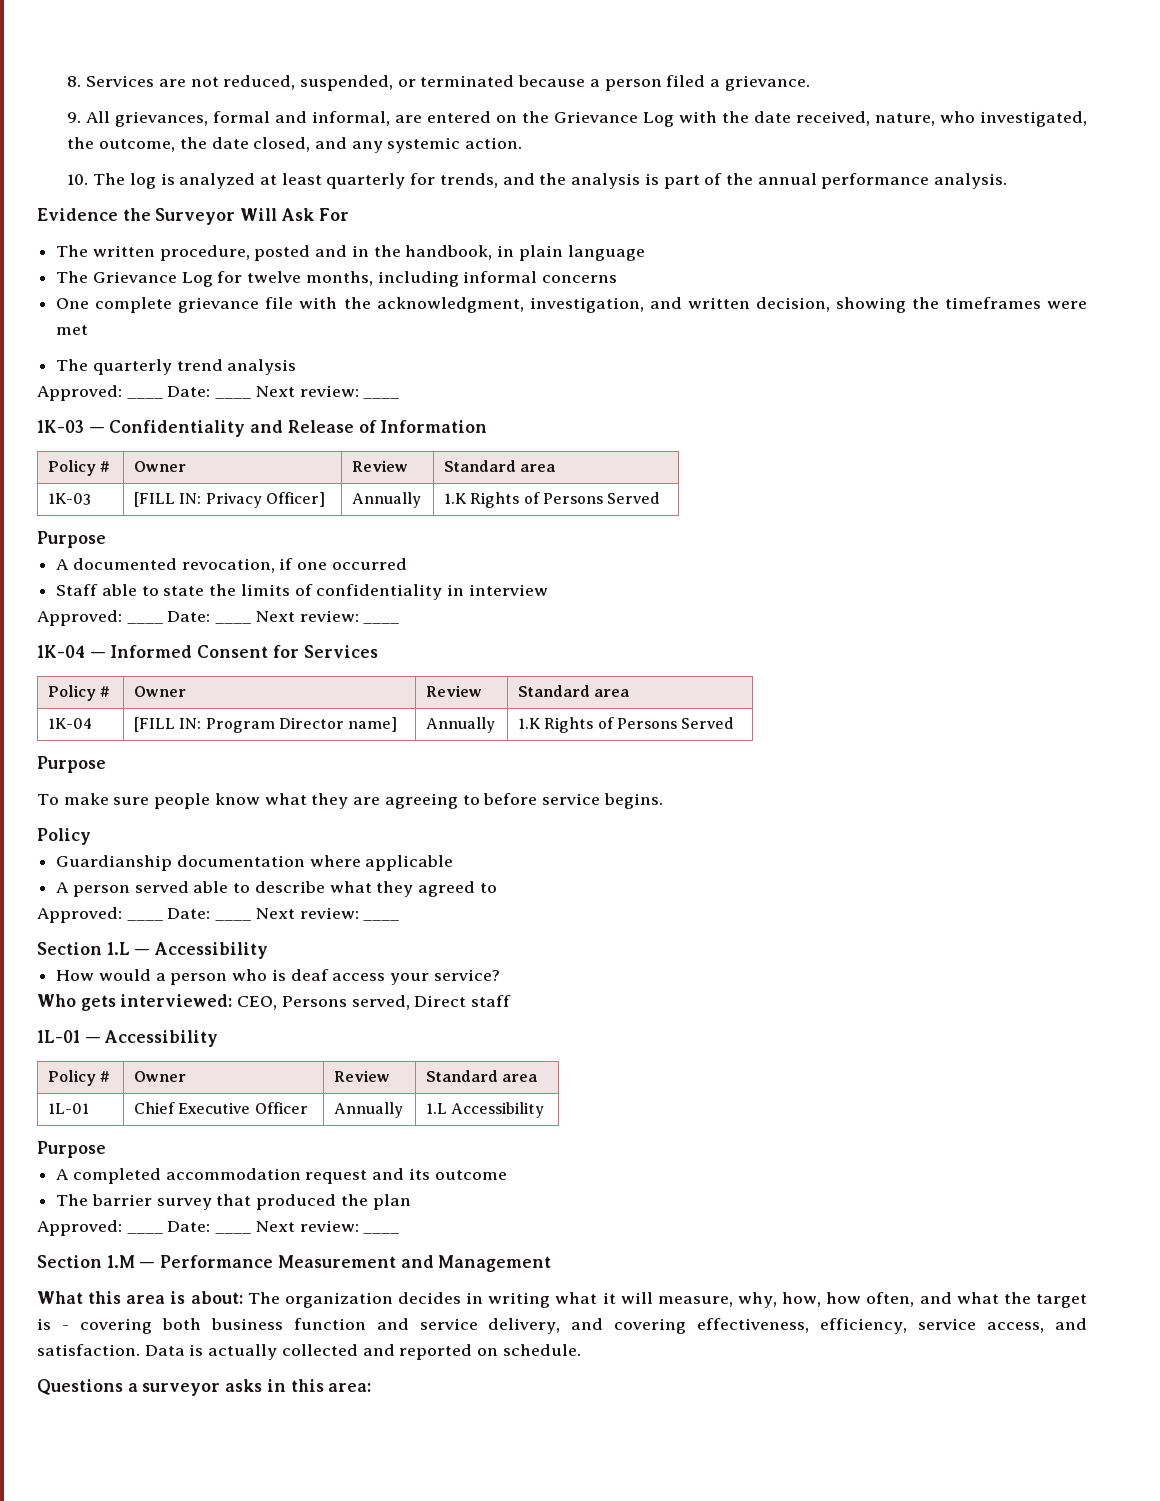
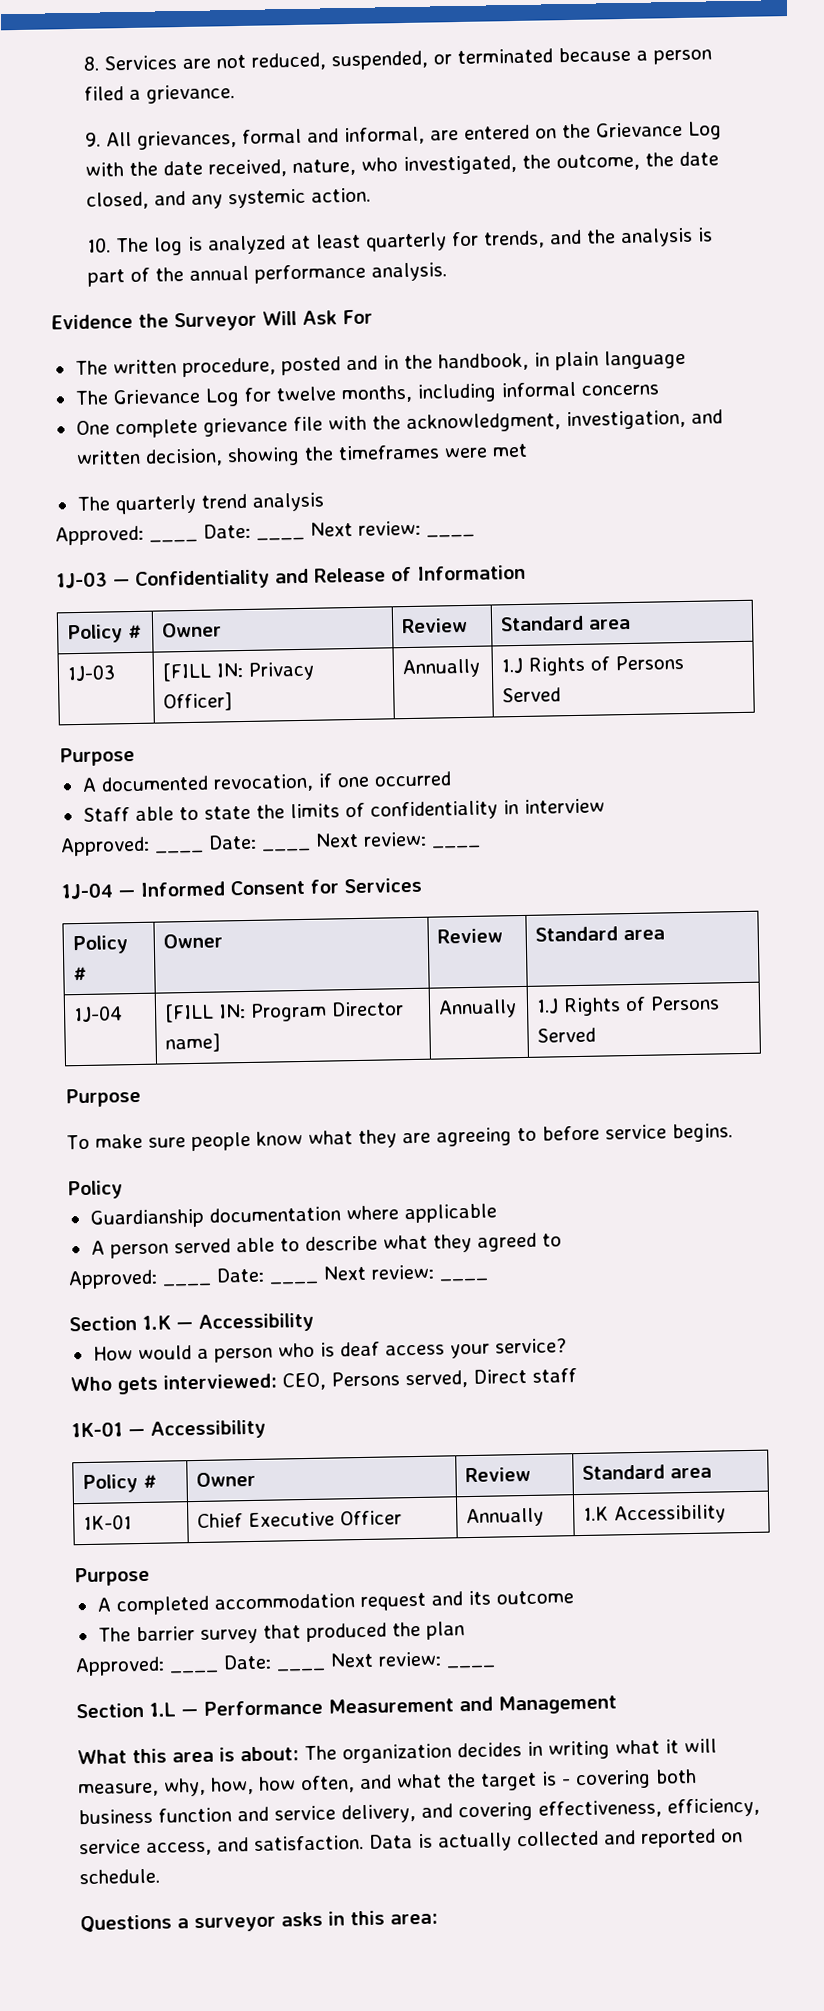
[37,420,84,433] 1K-03 -> [56,572,108,589] 1J-03
[48,493,92,505] 1K-03 -> [67,664,117,682] 1J-03
[444,493,468,504] 1.K -> [501,657,524,674] 1.J
[37,645,85,658] 1K-04 -> [61,883,114,900] 1J-04
[48,718,93,729] 1K-04 -> [73,1005,124,1023] 1J-04
[518,718,542,729] 1.K -> [536,998,560,1014] 1.J
[106,942,130,955] 1.L -> [142,1315,171,1330] 1.K
[37,1030,80,1043] 1L-01 -> [71,1422,123,1438] 1K-01
[48,1103,90,1114] 1L-01 -> [83,1514,133,1531] 1K-01
[426,1103,448,1114] 1.L -> [583,1506,610,1521] 1.K
[106,1255,135,1268] 1.M -> [149,1702,176,1717] 1.L

